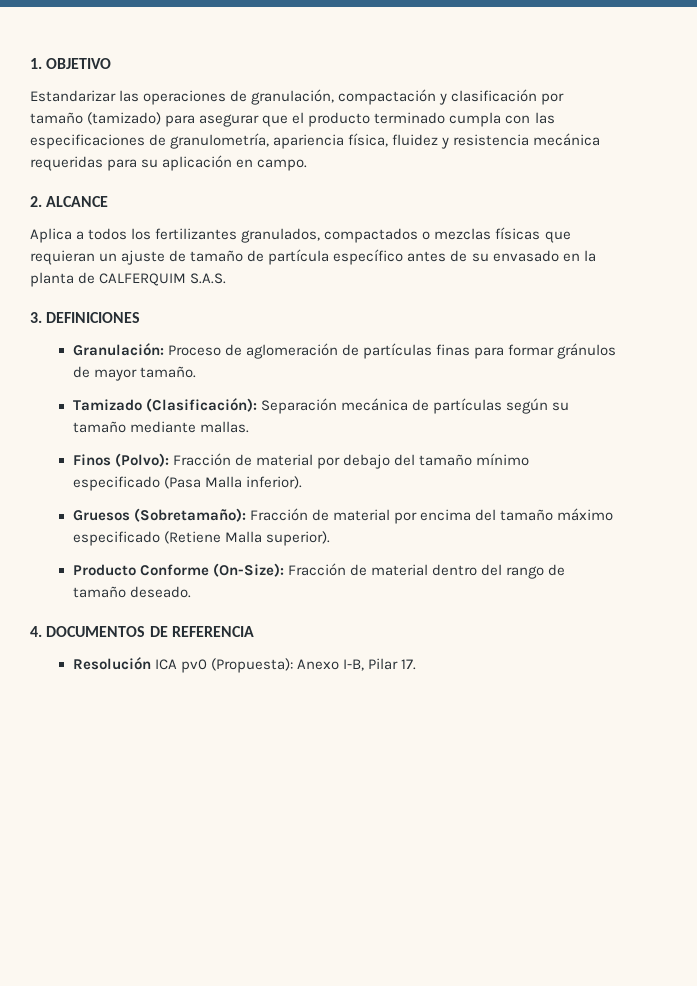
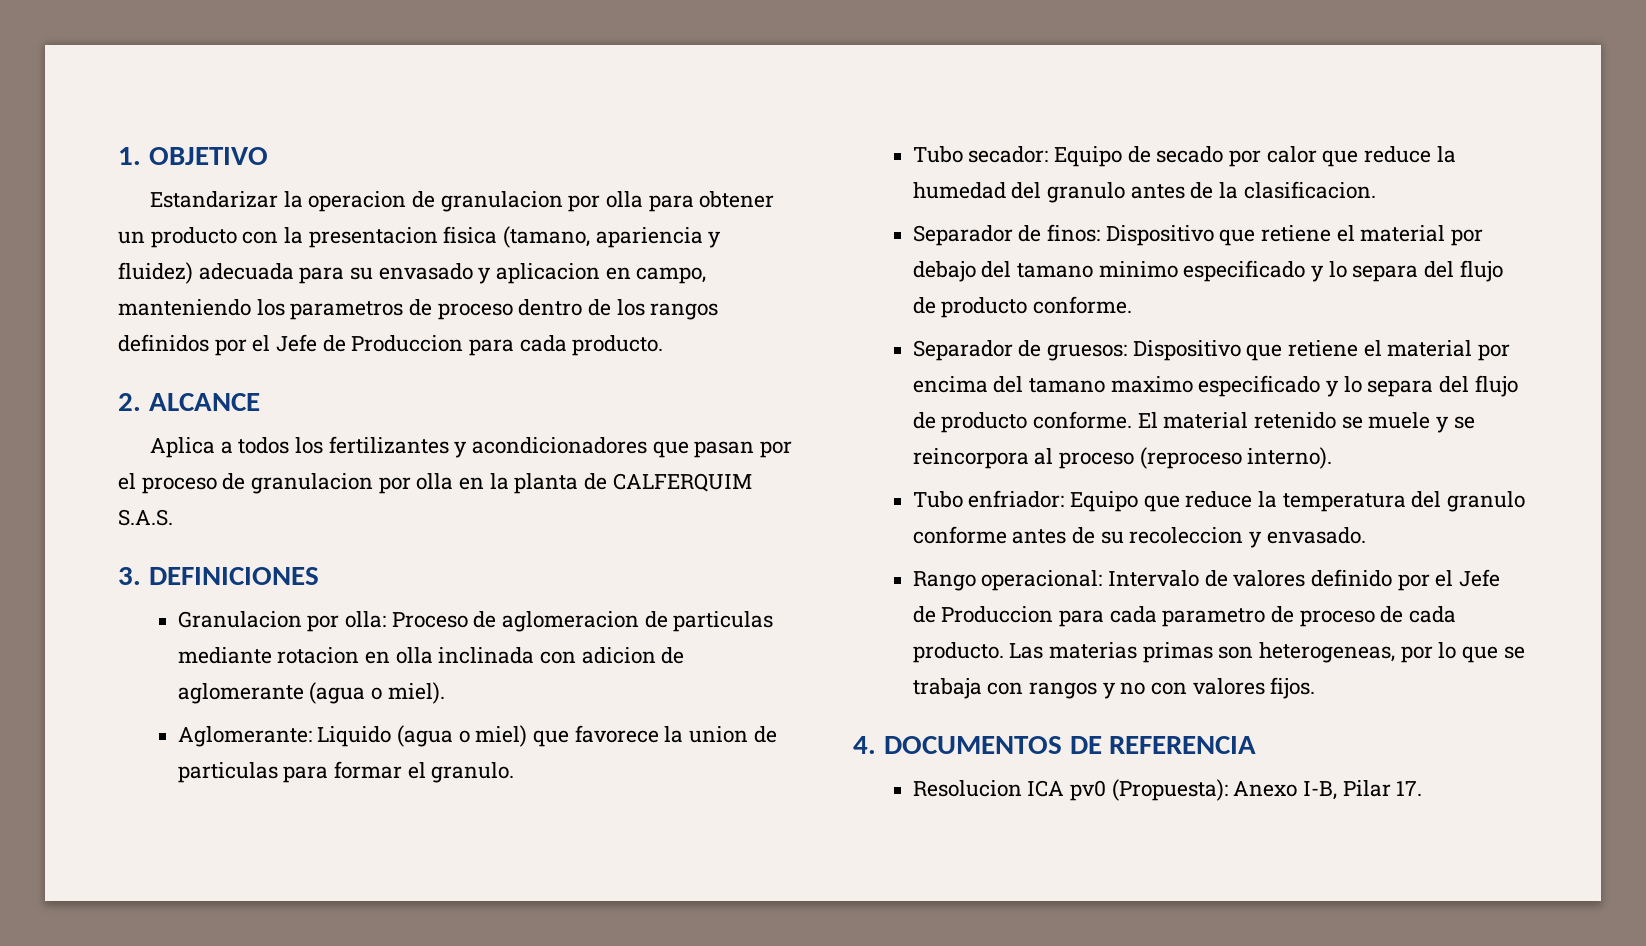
[119,89,565,105] [30,112,555,127] [30,133,601,149] [30,155,308,171] las operaciones de granulación, compactación y clasificación por tamaño (tamizado) para asegurar que el producto terminado cumpla con las especificaciones de granulometría, apariencia física, fluidez y resistencia mecánica requeridas para su aplicación en campo. -> [283,191,775,212] [118,226,722,248] [118,262,707,284] [118,299,719,320] [118,334,664,356] la operacion de granulacion por olla para obtener un producto con la presentacion fisica (tamano, apariencia y fluidez) adecuada para su envasado y aplicacion en campo, manteniendo los parametros de proceso dentro de los rangos definidos por el Jefe de Produccion para cada producto.
[241,227,571,243] [30,249,559,265] granulados, compactados o mezclas físicas que requieran un ajuste de tamaño de partícula específico antes de su envasado -> [454,437,792,458] [118,473,454,494] y acondicionadores que pasan por el proceso de granulacion por olla
[72,343,617,359] [72,366,196,381] [72,398,570,414] [72,421,249,433] [72,453,530,469] [72,476,302,491] [72,508,614,524] [72,531,330,546] [72,563,566,579] [72,586,191,598] Granulación: Proceso de aglomeración de partículas finas para formar gránulos de mayor tamaño. // Tamizado (Clasificación): Separación mecánica de partículas según su tamaño mediante mallas. // Finos (Polvo): Fracción de material por debajo del tamaño mínimo especificado (Pasa Malla inferior). // Gruesos (Sobretamaño): Fracción de material por encima del tamaño máximo especificado (Retiene Malla superior). // Producto Conforme (On-Size): Fracción de material dentro del rango de tamaño deseado. -> [177,611,774,632] [177,647,685,664] [177,682,445,704] [177,725,777,747] [177,761,515,783] [912,146,1456,167] [912,181,1376,203] [912,224,1483,246] [912,260,1503,282] [912,296,1132,318] [912,340,1510,361] [912,375,1518,397] [912,411,1475,433] [912,447,1333,469] [912,490,1525,512] [912,526,1366,548] [912,569,1500,591] [912,606,1456,627] [912,642,1525,663] [912,677,1316,699] Granulacion por olla: Proceso de aglomeracion de particulas mediante rotacion en olla inclinada con adicion de aglomerante (agua o miel). // Aglomerante: Liquido (agua o miel) que favorece la union de particulas para formar el granulo. // Tubo secador: Equipo de secado por calor que reduce la humedad del granulo antes de la clasificacion. // Separador de finos: Dispositivo que retiene el material por debajo del tamano minimo especificado y lo separa del flujo de producto conforme. // Separador de gruesos: Dispositivo que retiene el material por encima del tamano maximo especificado y lo separa del flujo de producto conforme. El material retenido se muele y se reincorpora al proceso (reproceso interno). // Tubo enfriador: Equipo que reduce la temperatura del granulo conforme antes de su recoleccion y envasado. // Rango operacional: Intervalo de valores definido por el Jefe de Produccion para cada parametro de proceso de cada producto. Las materias primas son heterogeneas, por lo que se trabaja con rangos y no con valores fijos.
[72,657,151,670] Resolución -> [912,780,1022,797] Resolucion

